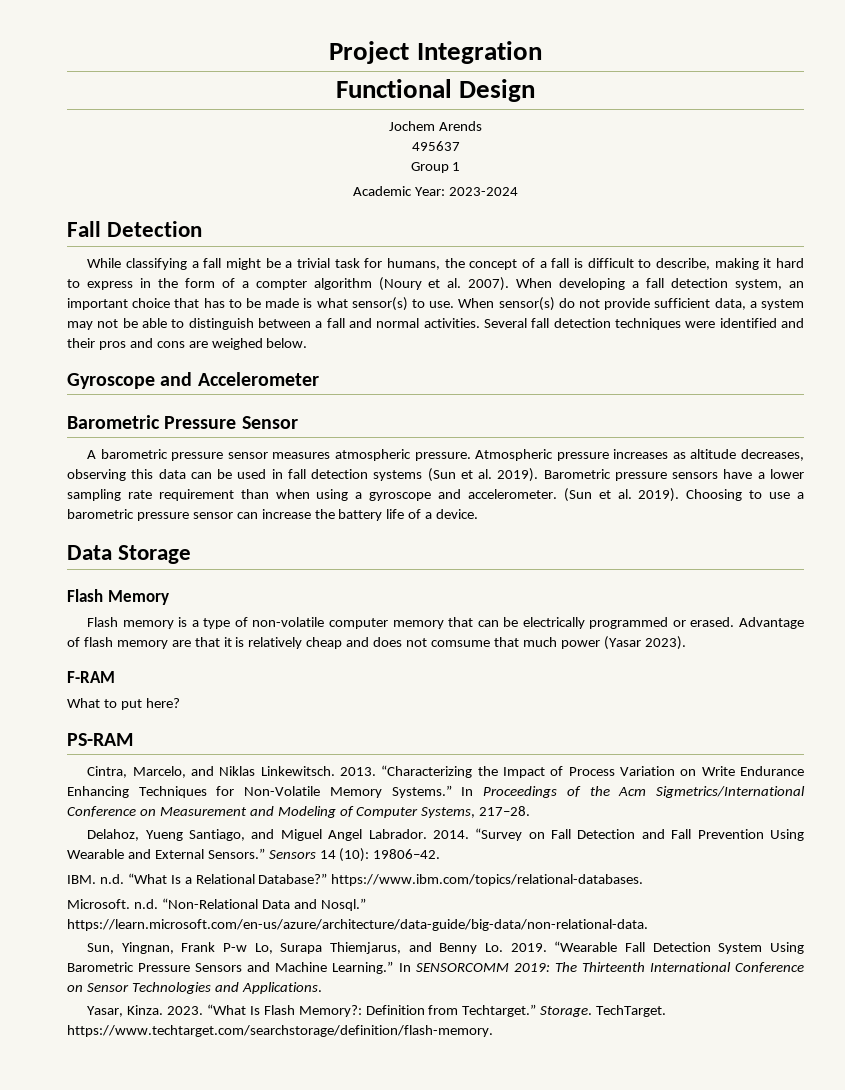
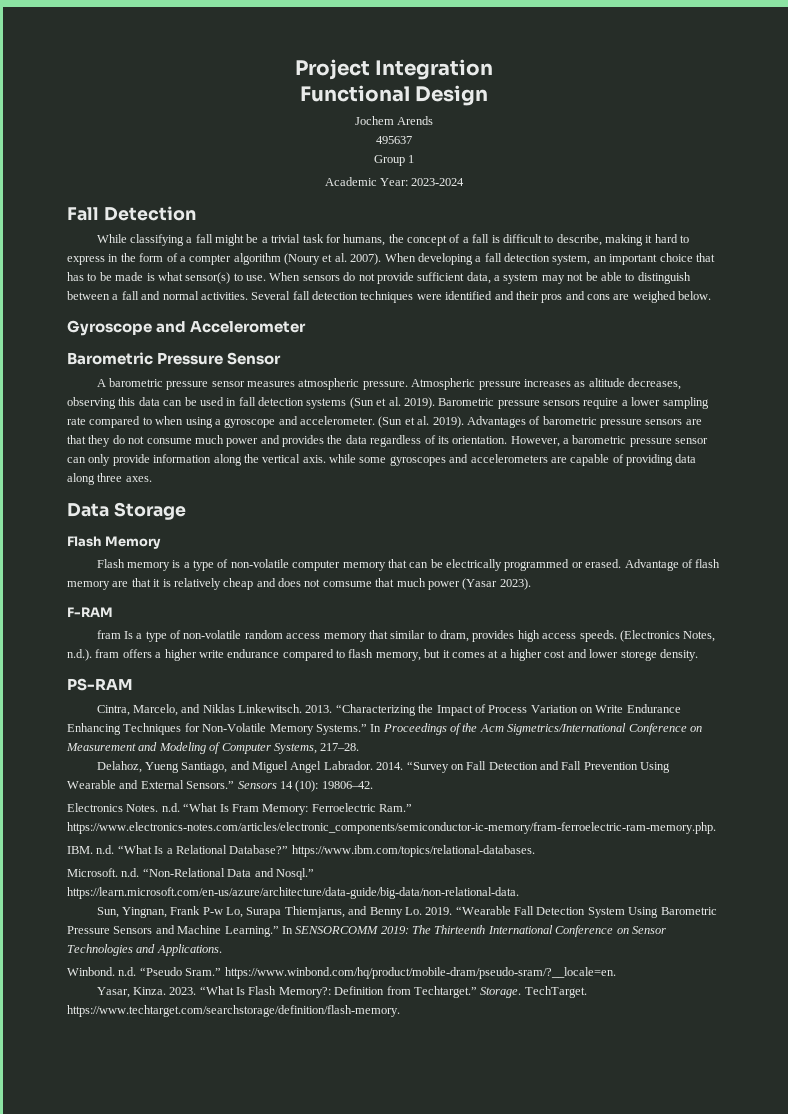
[498,297,555,311] sensor(s) -> [302,275,340,281] sensors
[723,469,753,479] have -> [583,398,619,409] require
[158,489,269,501] requirement than -> [89,416,152,428] compared to
[686,489,791,501] Choosing to use -> [466,416,702,428] [67,435,560,447] Advantages of barometric pressure sensors are that they do not consume much power and provides the data regardless of its orientation. However,
[261,509,479,521] increase the battery life of a device. -> [88,454,697,466] [67,473,152,485] only provide information along the vertical axis. while some gyroscopes and accelerometers are capable of providing data along three axes.
[67,698,180,710] What to put here? -> [96,630,716,642] [67,649,698,661] fram Is a type of non-volatile random access memory that similar to dram, provides high access speeds. (Electronics Notes, n.d.). fram offers a higher write endurance compared to flash memory, but it comes at a higher cost and lower storege density.
(441, 854) none -> [67,803,412,815] [67,822,716,834] // Electronics Notes. n.d. “What Is Fram Memory: Ferroelectric Ram.” https://www.electronics-notes.com/articles/electronic_components/semiconductor-ic-memory/fram-ferroelectric-ram-memory.php.
(322, 988) none -> [67,967,616,979] // Winbond. n.d. “Pseudo Sram.” https://www.winbond.com/hq/product/mobile-dram/pseudo-sram/?__locale=en.

